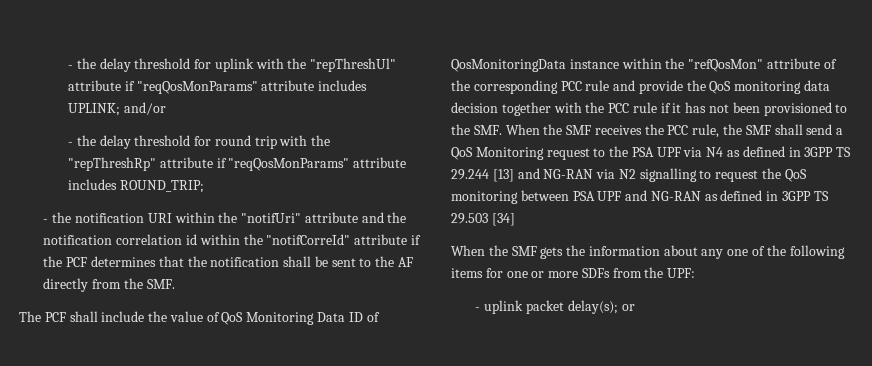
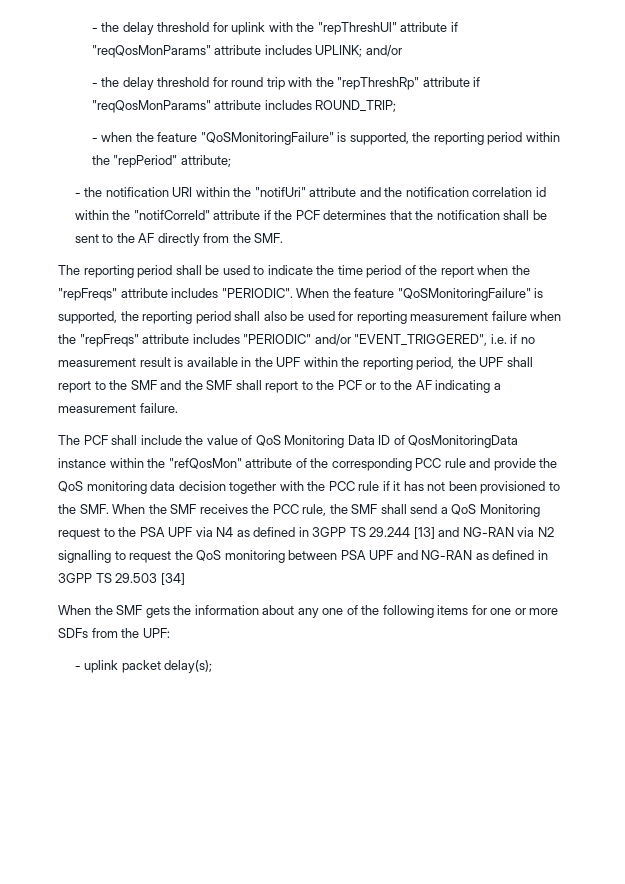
(204, 186) none -> [91,132,560,145] [91,155,231,168] // - when the feature "QoSMonitoringFailure" is supported, the reporting period within the "repPeriod" attribute;
(175, 284) none -> [58,265,530,278] [58,288,544,301] [58,311,562,324] [58,334,535,347] [58,357,533,370] [58,380,501,393] [58,403,178,413] // The reporting period shall be used to indicate the time period of the report when the "repFreqs" attribute includes "PERIODIC". When the feature "QoSMonitoringFailure" is supported, the reporting period shall also be used for reporting measurement failure when the "repFreqs" attribute includes "PERIODIC" and/or "EVENT_TRIGGERED", i.e. if no measurement result is available in the UPF within the reporting period, the UPF shall report to the SMF and the SMF shall report to the PCF or to the AF indicating a measurement failure.
[621,304,635,311] or -> (213, 666) none

